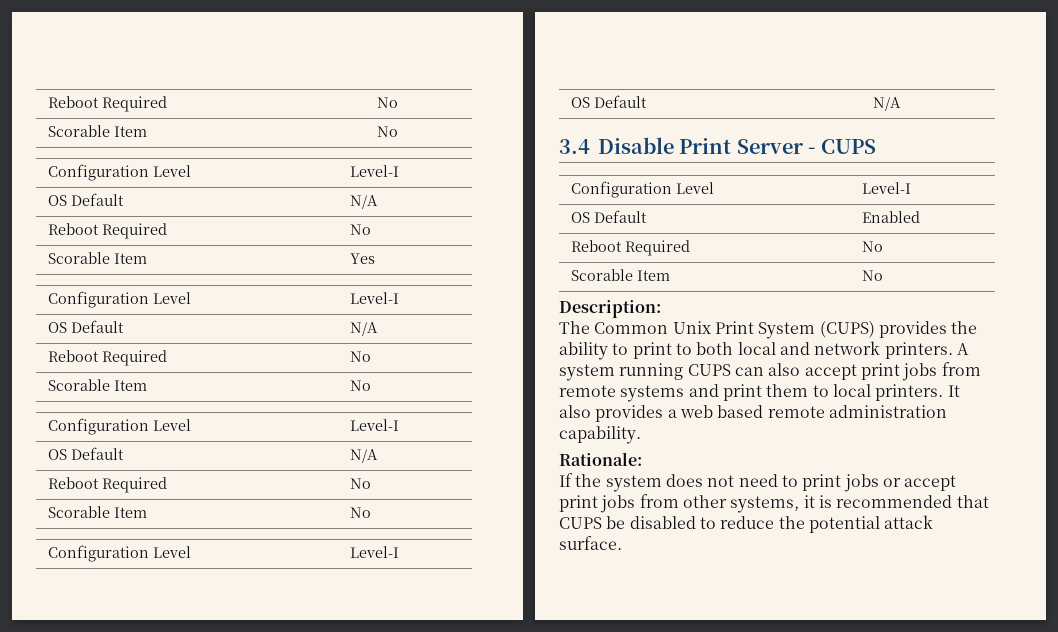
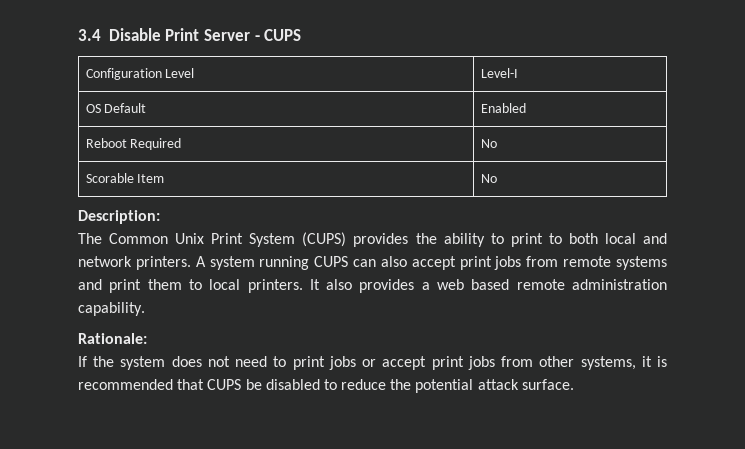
[48,96,168,112] [377,97,399,108] [48,125,148,137] [377,126,399,137] [48,164,192,181] [350,165,400,177] [48,193,125,206] [350,195,379,209] [48,223,168,239] [350,224,372,235] [48,252,148,264] [350,253,376,264] [48,291,192,308] [350,292,400,304] [48,320,125,333] [350,322,379,336] [48,350,168,366] [350,351,372,362] [48,379,148,391] [350,380,372,391] [48,418,192,435] [350,419,400,431] [48,447,125,460] [350,449,379,463] [48,477,168,493] [350,478,372,489] [48,506,148,518] [350,507,372,518] [48,545,192,562] [350,546,400,558] [571,95,648,108] [873,97,902,111] Reboot Required | No // Scorable Item | No // Configuration Level | Level-I // OS Default | N/A // Reboot Required | No // Scorable Item | Yes // Configuration Level | Level-I // OS Default | N/A // Reboot Required | No // Scorable Item | No // Configuration Level | Level-I // OS Default | N/A // Reboot Required | No // Scorable Item | No // Configuration Level | Level-I // OS Default | N/A // -> (78, 35) none

